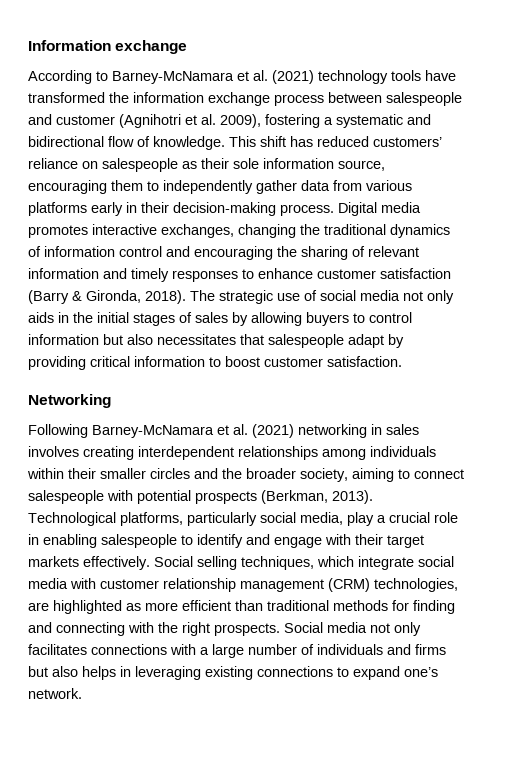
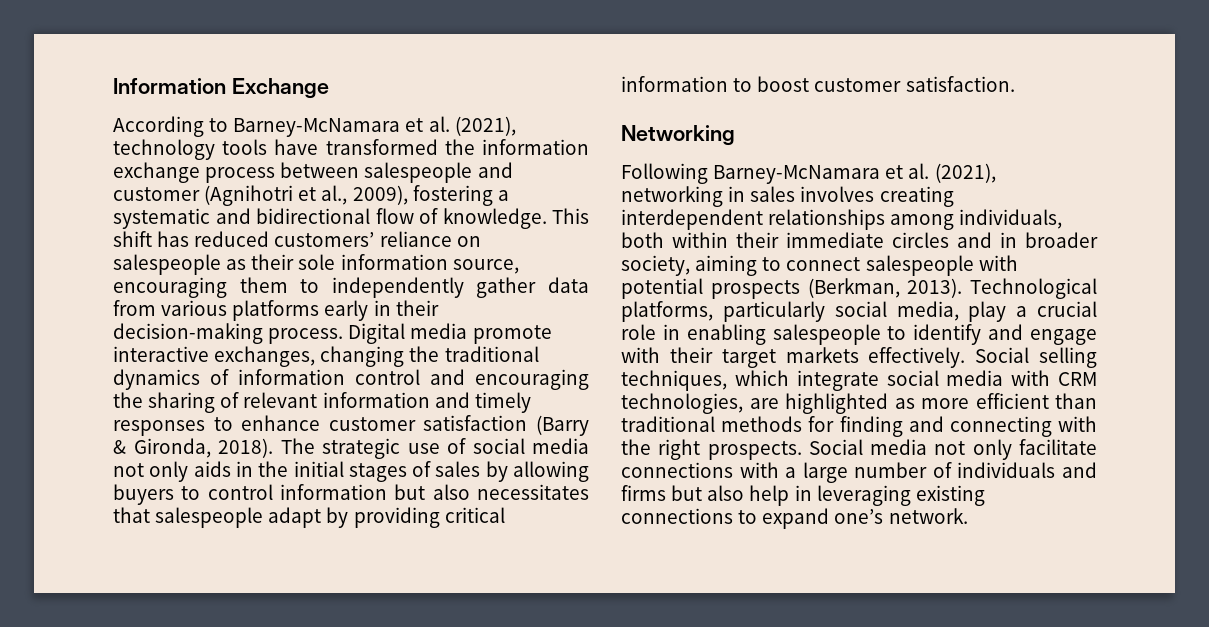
[115,40,188,54] exchange -> [231,78,329,99] Exchange
[272,70,314,84] (2021) -> [454,116,516,136] (2021),
[201,114,216,125] al. -> [321,185,348,205] al.,
[28,225,88,238] promotes -> [472,325,552,344] promote
[252,424,294,438] (2021) -> [934,163,996,183] (2021),
[370,446,436,457] individuals -> [959,209,1063,229] [621,232,664,248] individuals, both
[100,468,146,479] smaller -> [786,232,884,248] immediate
[222,468,242,479] the -> [1000,232,1017,248] in
[100,578,370,592] customer relationship management (CRM) -> [1058,372,1097,386] CRM
[28,644,87,655] facilitates -> [1019,439,1097,455] facilitate
[82,666,116,680] helps -> [749,485,790,506] help

